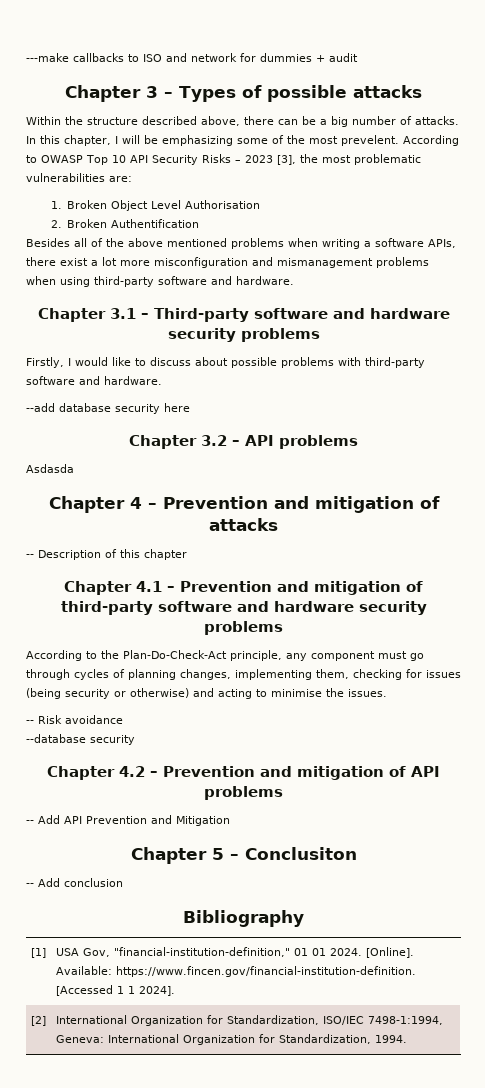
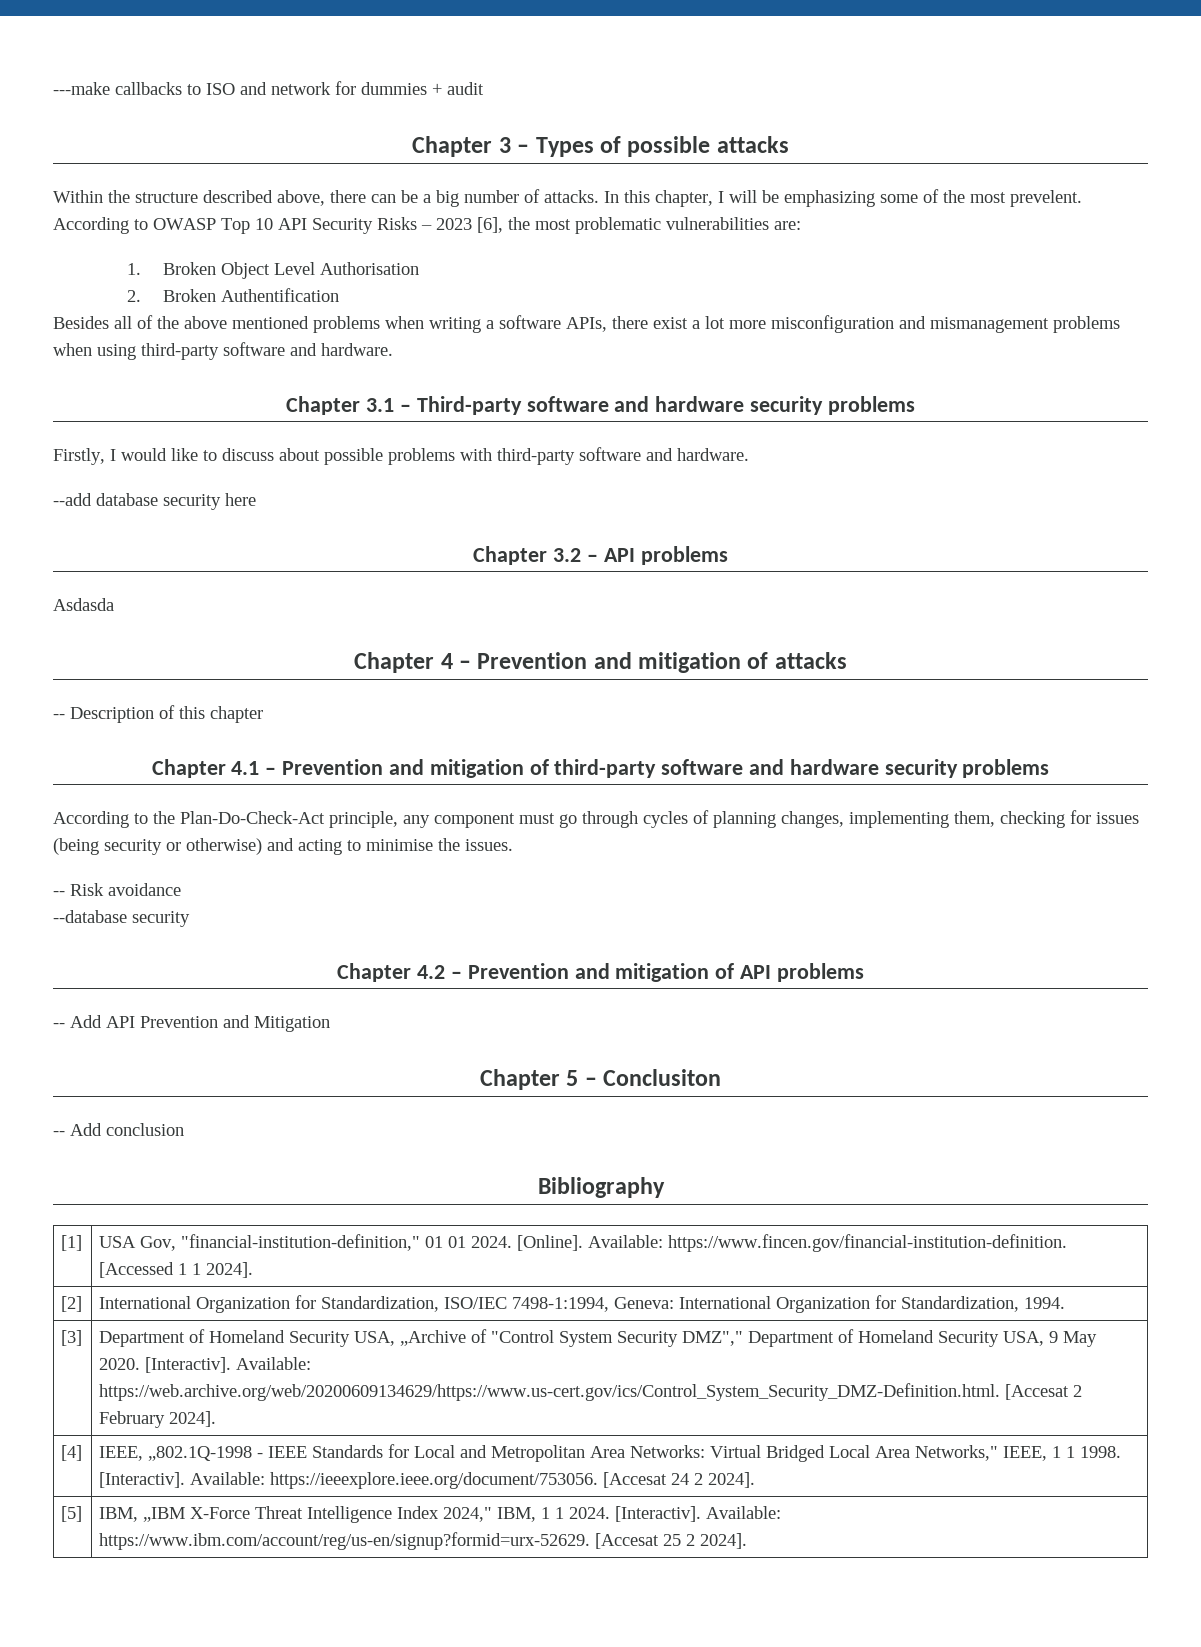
[276,155,296,165] [3], -> [477,217,503,233] [6],
(407, 1039) none -> [61,1330,83,1346] [99,1329,1098,1347] [99,1357,312,1373] [99,1383,1083,1401] [99,1411,217,1428] [61,1445,83,1461] [99,1444,1122,1462] [99,1472,756,1489] [61,1506,83,1522] [99,1506,782,1523] [99,1532,748,1550] // [3] | Department of Homeland Security USA, „Archive of "Control System Security DMZ"," Department of Homeland Security USA, 9 May 2020. [Interactiv]. Available: https://web.archive.org/web/20200609134629/https://www.us-cert.gov/ics/Control_System_Security_DMZ-Definition.html. [Accesat 2 February 2024]. // [4] | IEEE, „802.1Q-1998 - IEEE Standards for Local and Metropolitan Area Networks: Virtual Bridged Local Area Networks," IEEE, 1 1 1998. [Interactiv]. Available: https://ieeexplore.ieee.org/document/753056. [Accesat 24 2 2024]. // [5] | IBM, „IBM X-Force Threat Intelligence Index 2024," IBM, 1 1 2024. [Interactiv]. Available: https://www.ibm.com/account/reg/us-en/signup?formid=urx-52629. [Accesat 25 2 2024].

